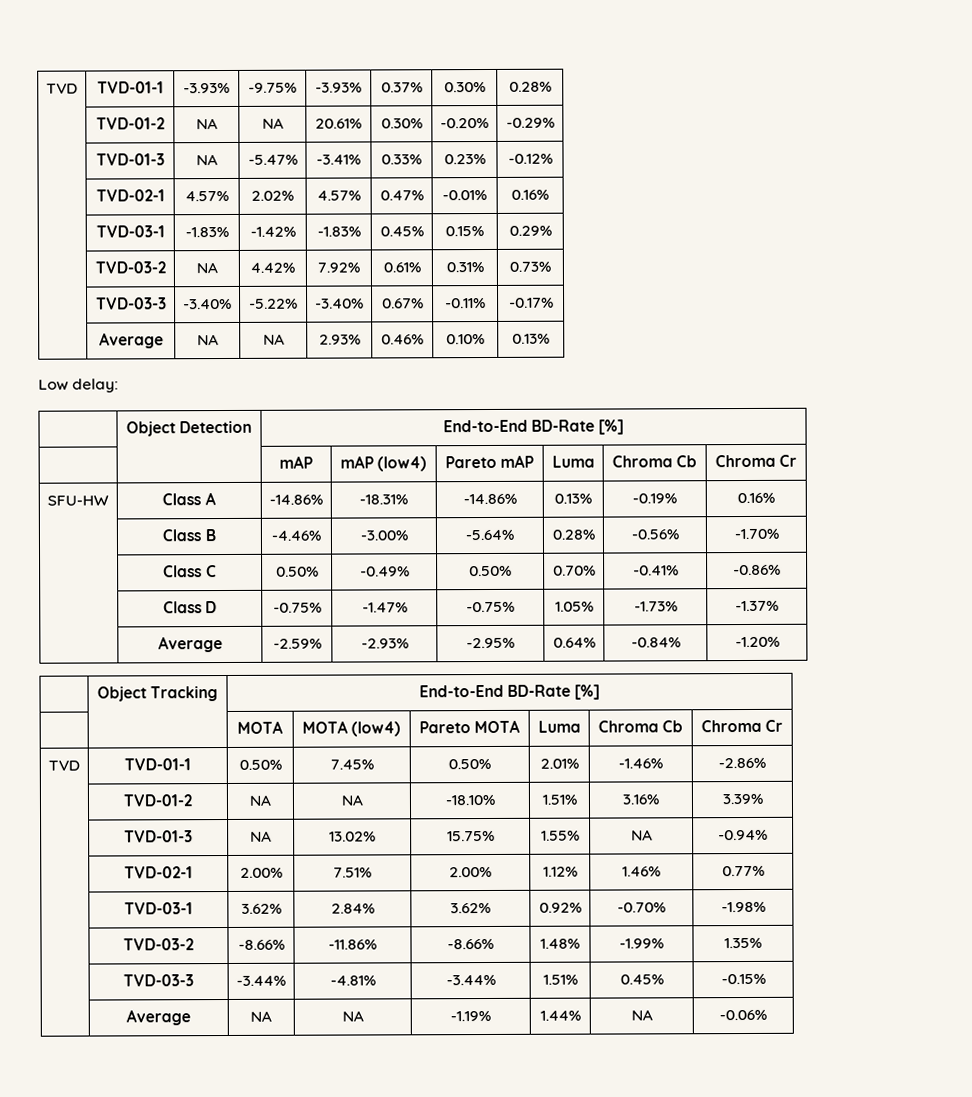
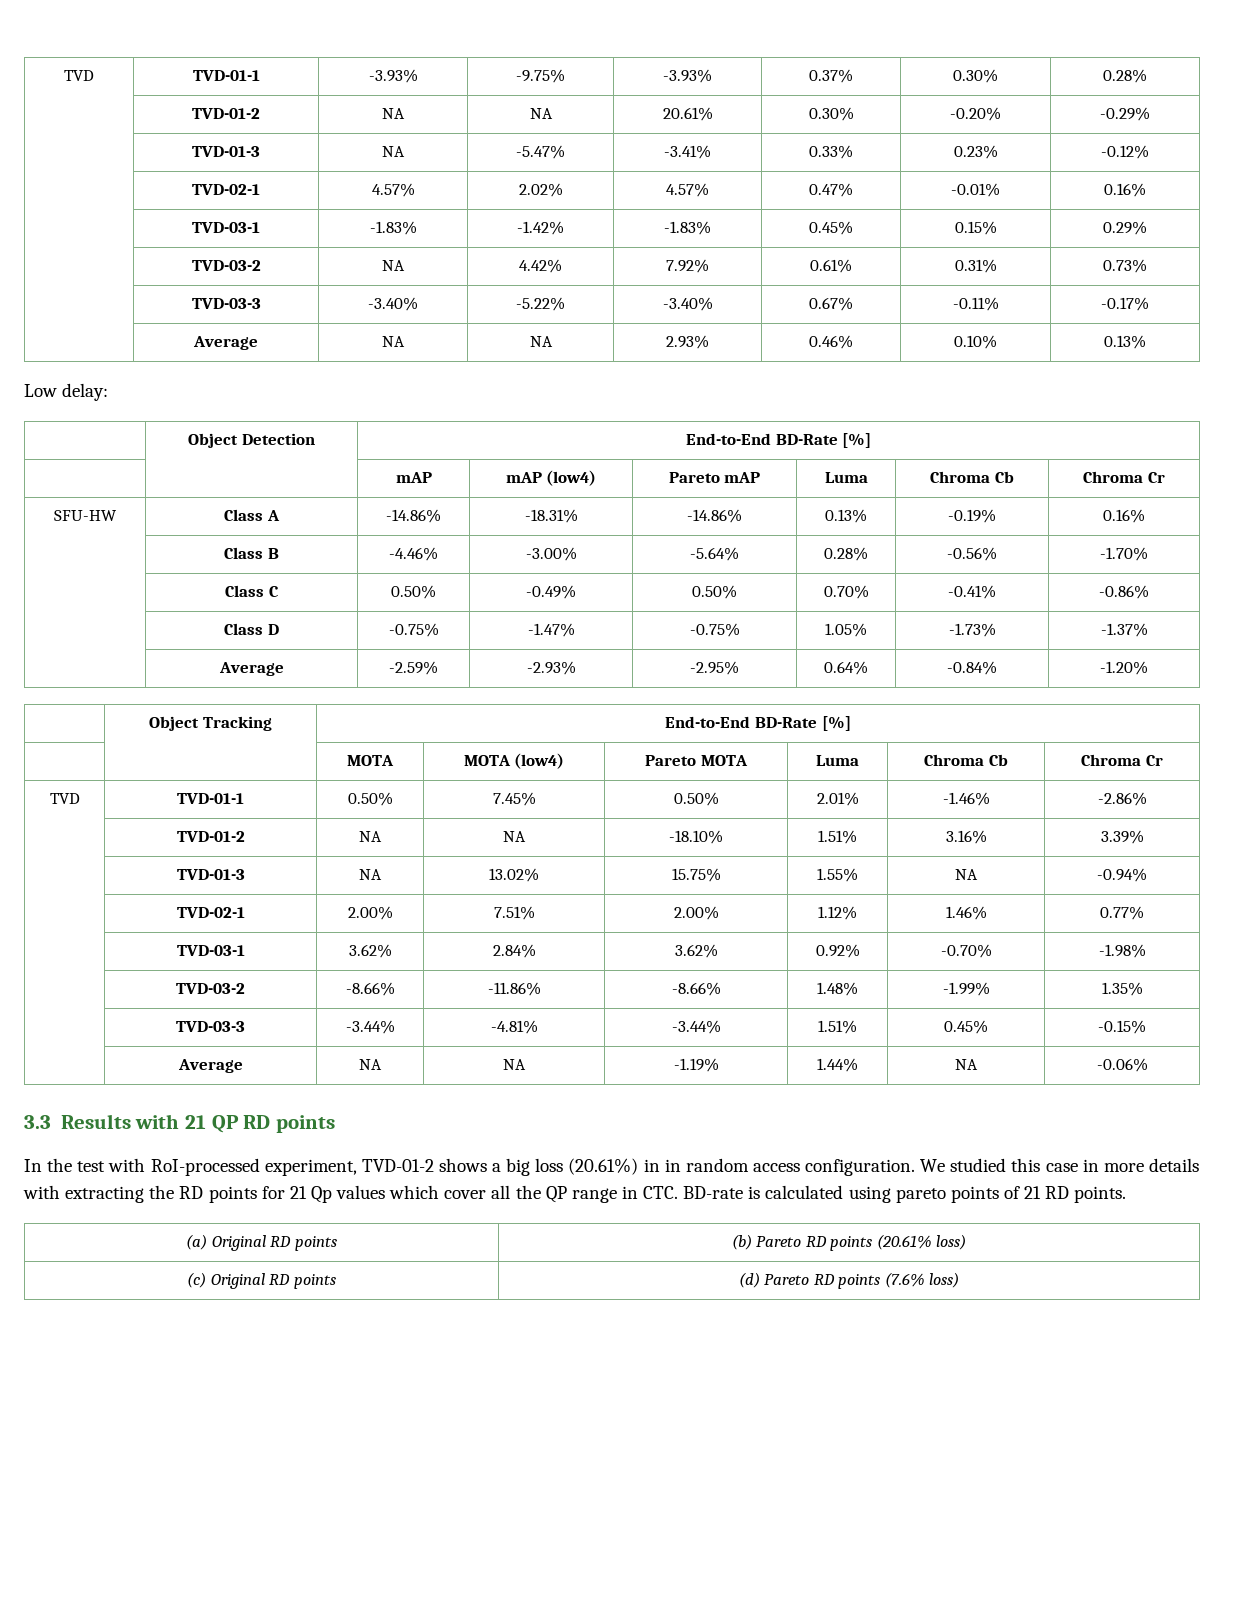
(767, 1015) none -> [24,1114,335,1133] [24,1158,1199,1176] [23,1185,1127,1203] [186,1234,337,1251] [731,1234,967,1251] [187,1272,336,1289] [738,1272,960,1289] // 3.3 Results with 21 QP RD points // In the test with RoI-processed experiment, TVD-01-2 shows a big loss (20.61%) in in random access configuration. We studied this case in more details with extracting the RD points for 21 Qp values which cover all the QP range in CTC. BD-rate is calculated using pareto points of 21 RD points. // (a) Original RD points | (b) Pareto RD points (20.61% loss) // (c) Original RD points | (d) Pareto RD points (7.6% loss)

